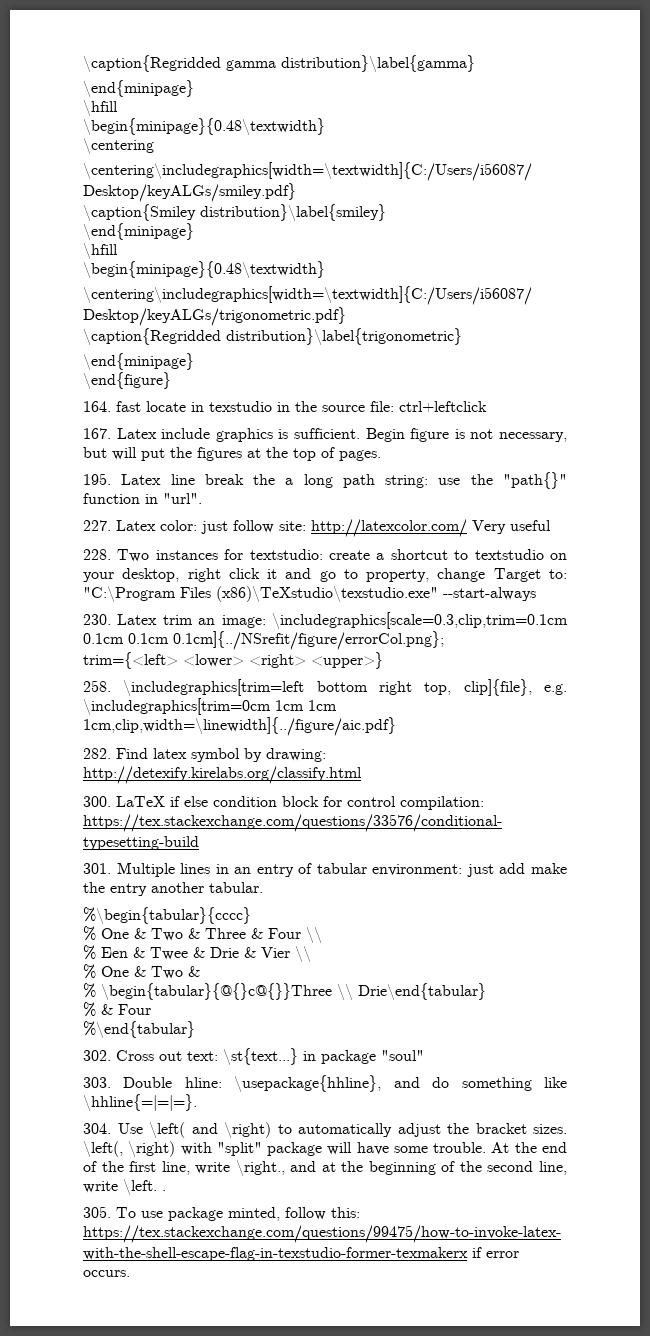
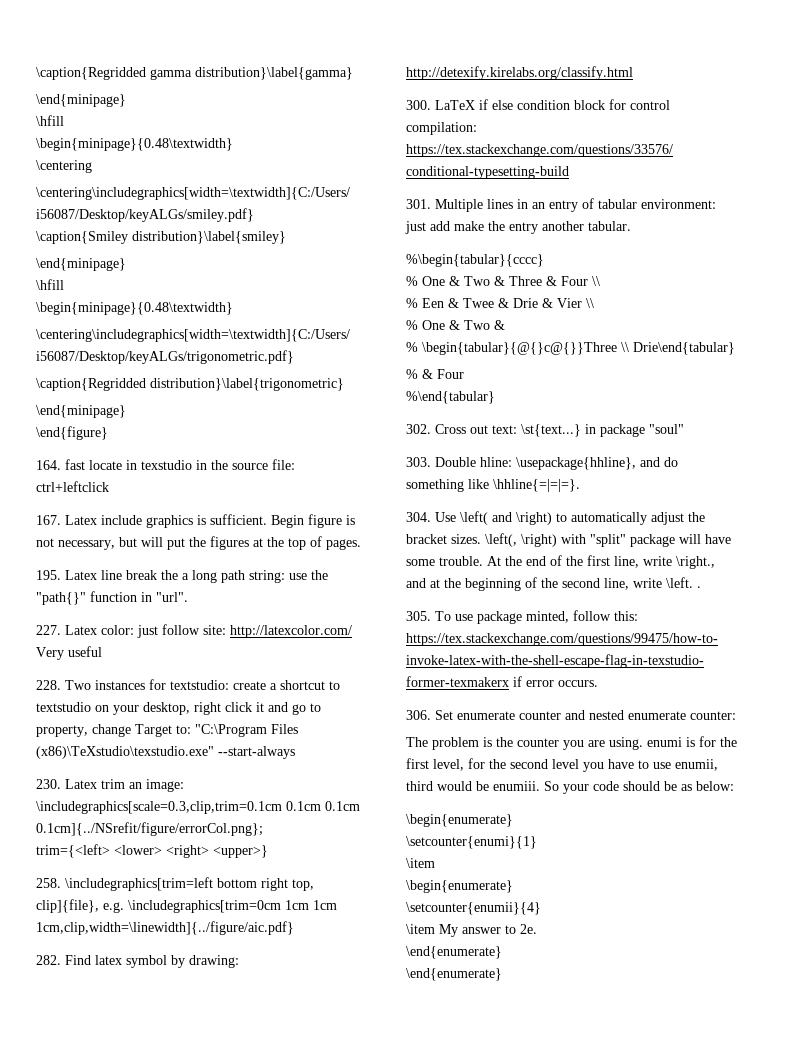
(130, 1273) none -> [406,710,736,720] [406,736,737,750] [406,758,718,772] [406,781,734,794] [406,814,513,827] [406,836,537,849] [406,858,435,868] [406,880,513,893] [406,902,541,915] [406,924,537,937] [406,946,502,959] [406,968,502,981] // 306. Set enumerate counter and nested enumerate counter: // The problem is the counter you are using. enumi is for the first level, for the second level you have to use enumii, third would be enumiii. So your code should be as below: // \begin{enumerate} // \setcounter{enumi}{1} // \item // \begin{enumerate} // \setcounter{enumii}{4} // \item My answer to 2e. // \end{enumerate} // \end{enumerate}

